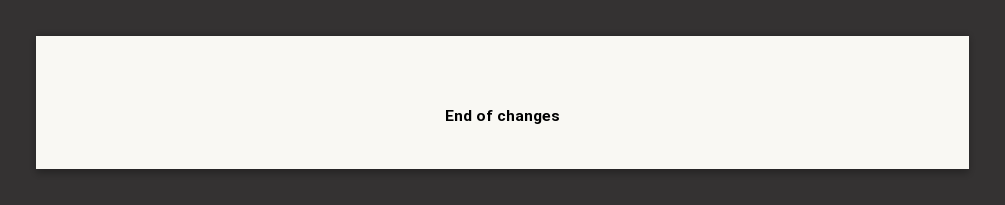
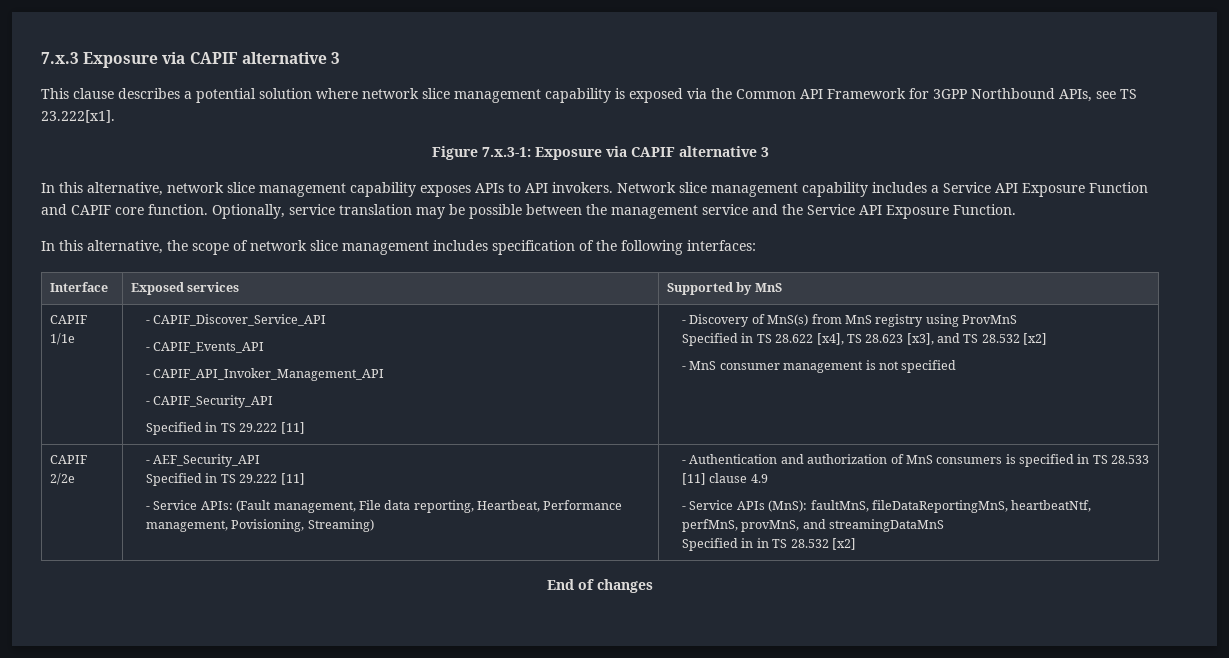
(444, 115) none -> [41,52,340,68] [41,88,1137,103] [41,110,115,123] [431,146,769,160] [41,182,1148,197] [41,204,1016,219] [41,240,756,255] [49,282,108,292] [130,282,240,295] [666,282,782,295] [49,315,87,324] [49,333,75,345] [146,314,327,326] [146,342,265,353] [146,368,385,381] [146,395,274,408] [146,422,305,435] [682,314,1018,327] [682,333,1048,346] [682,360,957,373] [49,455,87,464] [49,473,75,485] [146,454,261,467] [146,473,305,486] [146,500,623,513] [146,519,374,532] [682,454,1150,467] [682,473,768,485] [682,500,1092,513] [682,519,945,532] [682,538,856,551] 7.x.3 Exposure via CAPIF alternative 3 // This clause describes a potential solution where network slice management capability is exposed via the Common API Framework for 3GPP Northbound APIs, see TS 23.222[x1]. // Figure 7.x.3-1: Exposure via CAPIF alternative 3 // In this alternative, network slice management capability exposes APIs to API invokers. Network slice management capability includes a Service API Exposure Function and CAPIF core function. Optionally, service translation may be possible between the management service and the Service API Exposure Function. // In this alternative, the scope of network slice management includes specification of the following interfaces: // Interface | Exposed services | Supported by MnS // CAPIF 1/1e | - CAPIF_Discover_Service_API // - CAPIF_Events_API // - CAPIF_API_Invoker_Management_API // - CAPIF_Security_API // Specified in TS 29.222 [11] | - Discovery of MnS(s) from MnS registry using ProvMnS // Specified in TS 28.622 [x4], TS 28.623 [x3], and TS 28.532 [x2] // - MnS consumer management is not specified // CAPIF 2/2e | - AEF_Security_API // Specified in TS 29.222 [11] // - Service APIs: (Fault management, File data reporting, Heartbeat, Performance management, Povisioning, Streaming) | - Authentication and authorization of MnS consumers is specified in TS 28.533 [11] clause 4.9 // - Service APIs (MnS): faultMnS, fileDataReportingMnS, heartbeatNtf, perfMnS, provMnS, and streamingDataMnS // Specified in in TS 28.532 [x2] //

